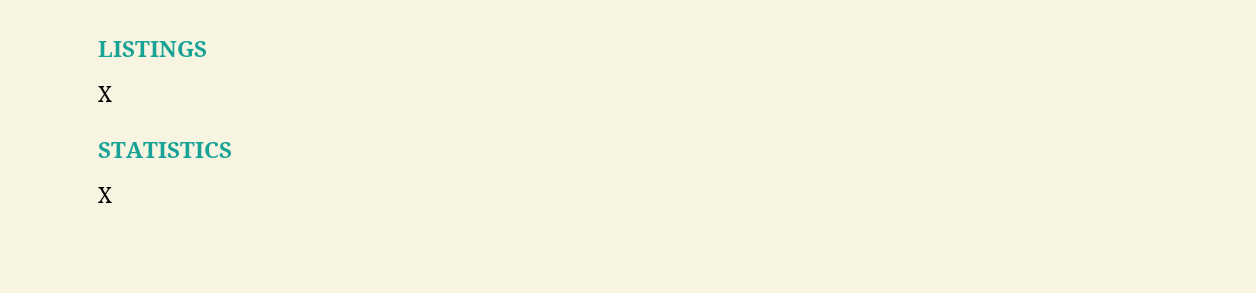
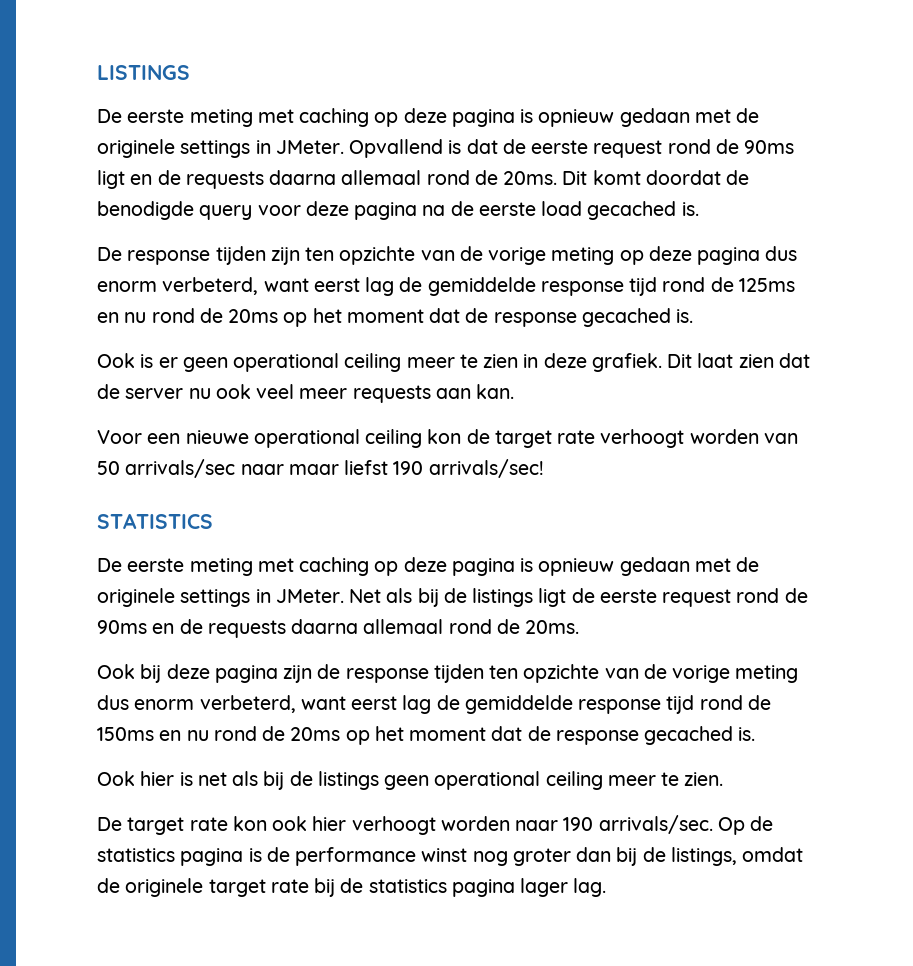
[98,86,112,102] [98,142,232,158] [98,187,112,203] X // STATISTICS // X -> [97,108,760,127] [97,139,795,158] [97,170,750,189] [97,201,699,220] [97,246,798,265] [97,277,795,296] [97,308,694,327] [97,353,810,372] [97,384,515,403] [97,429,798,448] [97,459,544,478] [97,513,213,529] [97,557,760,576] [97,588,808,607] [97,619,580,638] [97,664,799,683] [97,695,771,714] [97,726,756,745] [97,771,724,790] [97,815,774,835] [97,847,804,866] [97,878,607,897] De eerste meting met caching op deze pagina is opnieuw gedaan met de originele settings in JMeter. Opvallend is dat de eerste request rond de 90ms ligt en de requests daarna allemaal rond de 20ms. Dit komt doordat de benodigde query voor deze pagina na de eerste load gecached is. // De response tijden zijn ten opzichte van de vorige meting op deze pagina dus enorm verbeterd, want eerst lag de gemiddelde response tijd rond de 125ms en nu rond de 20ms op het moment dat de response gecached is. // Ook is er geen operational ceiling meer te zien in deze grafiek. Dit laat zien dat de server nu ook veel meer requests aan kan. // Voor een nieuwe operational ceiling kon de target rate verhoogt worden van 50 arrivals/sec naar maar liefst 190 arrivals/sec! // STATISTICS // De eerste meting met caching op deze pagina is opnieuw gedaan met de originele settings in JMeter. Net als bij de listings ligt de eerste request rond de 90ms en de requests daarna allemaal rond de 20ms. // Ook bij deze pagina zijn de response tijden ten opzichte van de vorige meting dus enorm verbeterd, want eerst lag de gemiddelde response tijd rond de 150ms en nu rond de 20ms op het moment dat de response gecached is. // Ook hier is net als bij de listings geen operational ceiling meer te zien. // De target rate kon ook hier verhoogt worden naar 190 arrivals/sec. Op de statistics pagina is de performance winst nog groter dan bij de listings, omdat de originele target rate bij de statistics pagina lager lag.

